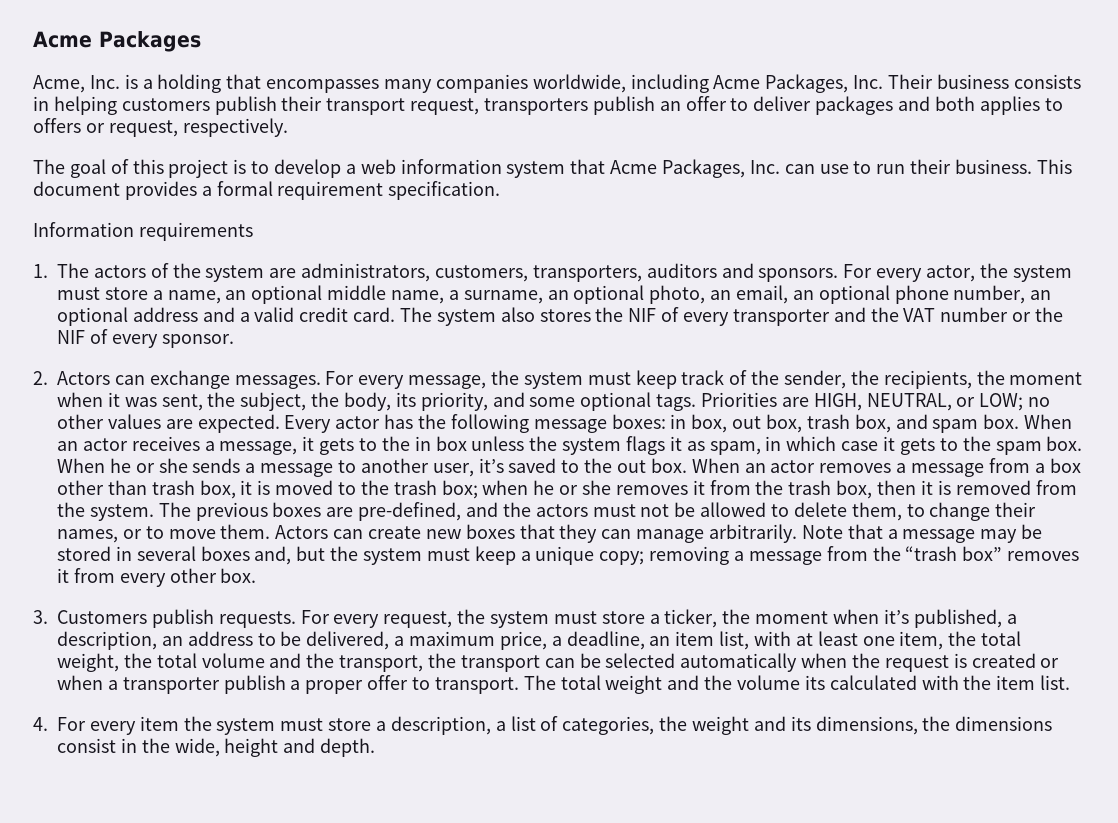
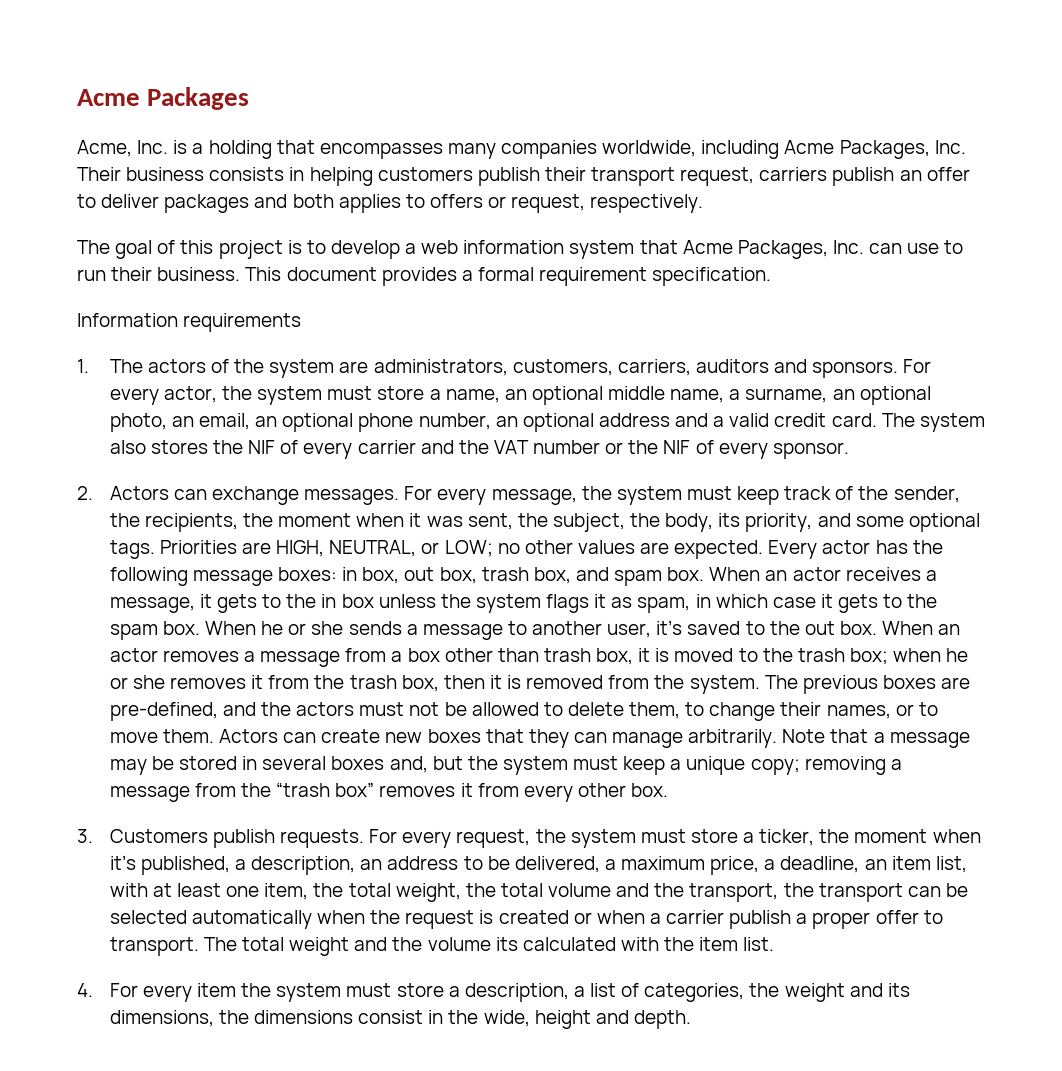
[484,98,589,115] transporters -> [759,167,828,181] carriers
[532,265,642,282] transporters, -> [617,359,691,376] carriers,
[732,309,830,326] transporter -> [357,440,416,454] carrier
[122,677,220,694] transporter -> [666,910,725,924] carrier

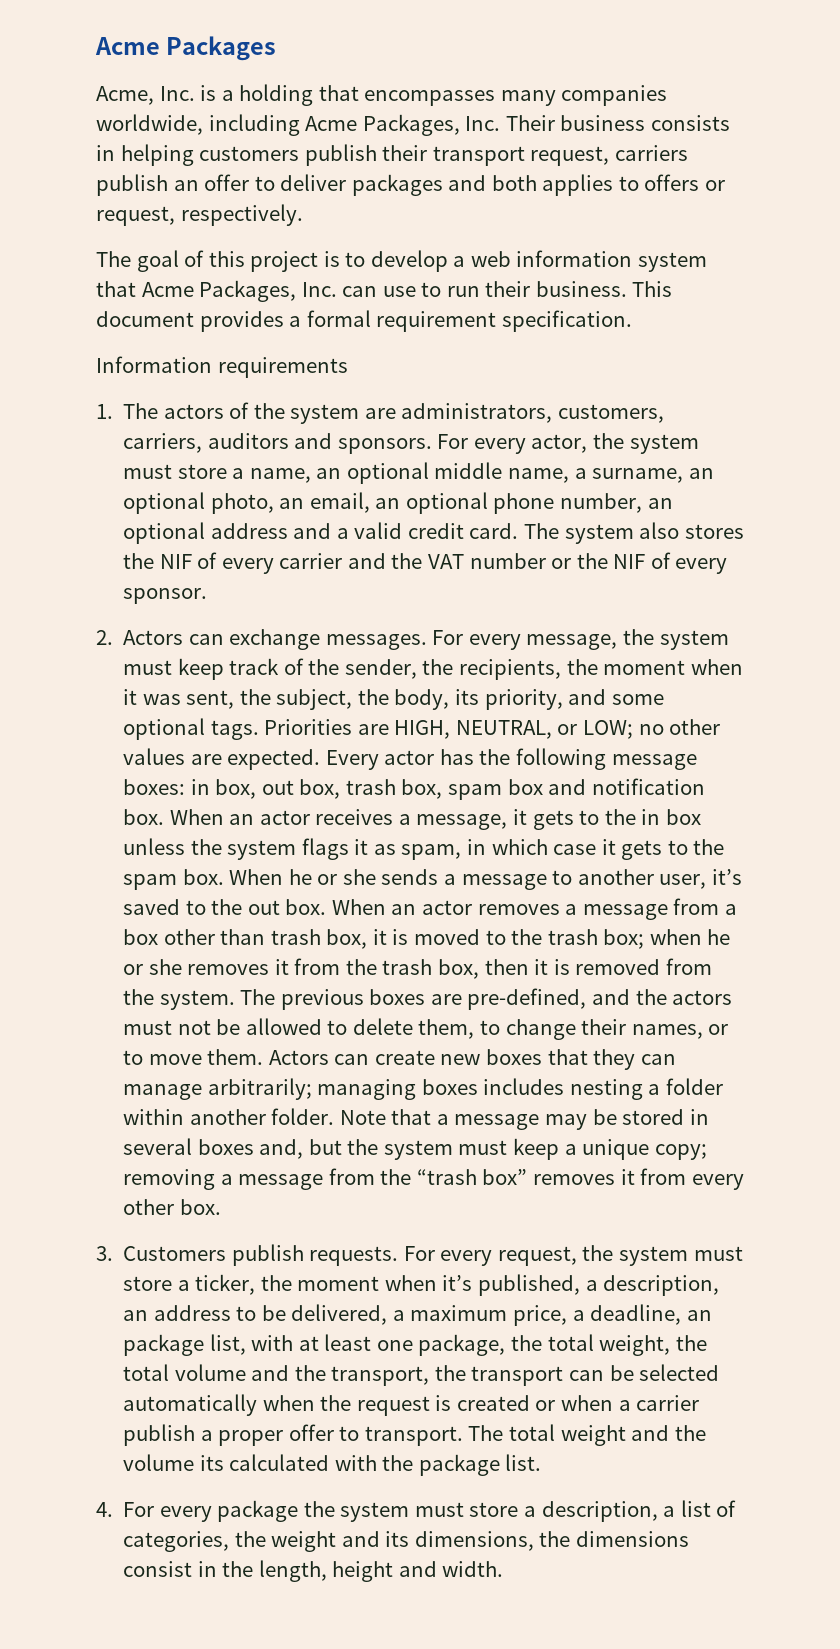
[575,567,663,586] and spam -> [447,778,705,800] spam box and notification
[688,729,778,748] arbitrarily. -> [207,1078,723,1100] [123,1108,335,1125] arbitrarily; managing boxes includes nesting a folder within another folder.
[891,856,931,870] item -> [123,1334,205,1356] package
[264,883,309,900] item, -> [418,1334,506,1356] package,
[699,937,739,951] item -> [418,1454,500,1476] package
[197,983,237,997] item -> [217,1500,299,1522] package
[483,1010,530,1027] wide, -> [258,1560,327,1582] length,
[633,1010,691,1029] depth. -> [442,1561,504,1577] width.

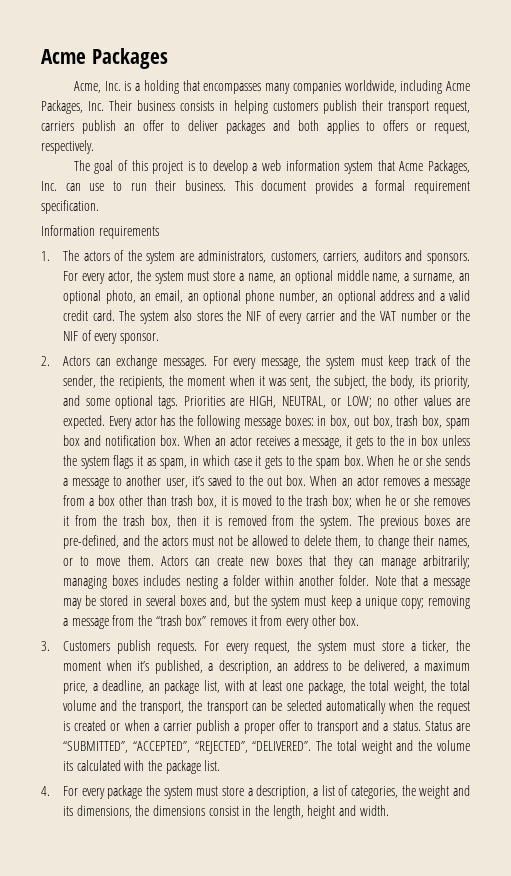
[364,1426,463,1446] transport. -> [317,720,470,734] [63,741,312,754] transport and a status. Status are “SUBMITTED”, “ACCEPTED”, “REJECTED”, “DELIVERED”.

